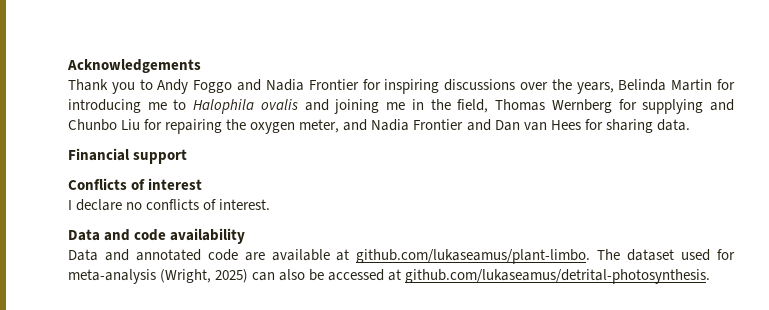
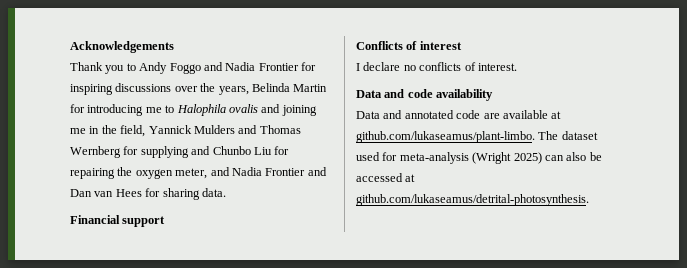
(489, 106) none -> [148,125,258,134] Yannick Mulders and
[160,269,212,283] (Wright, -> [472,152,512,164] (Wright

